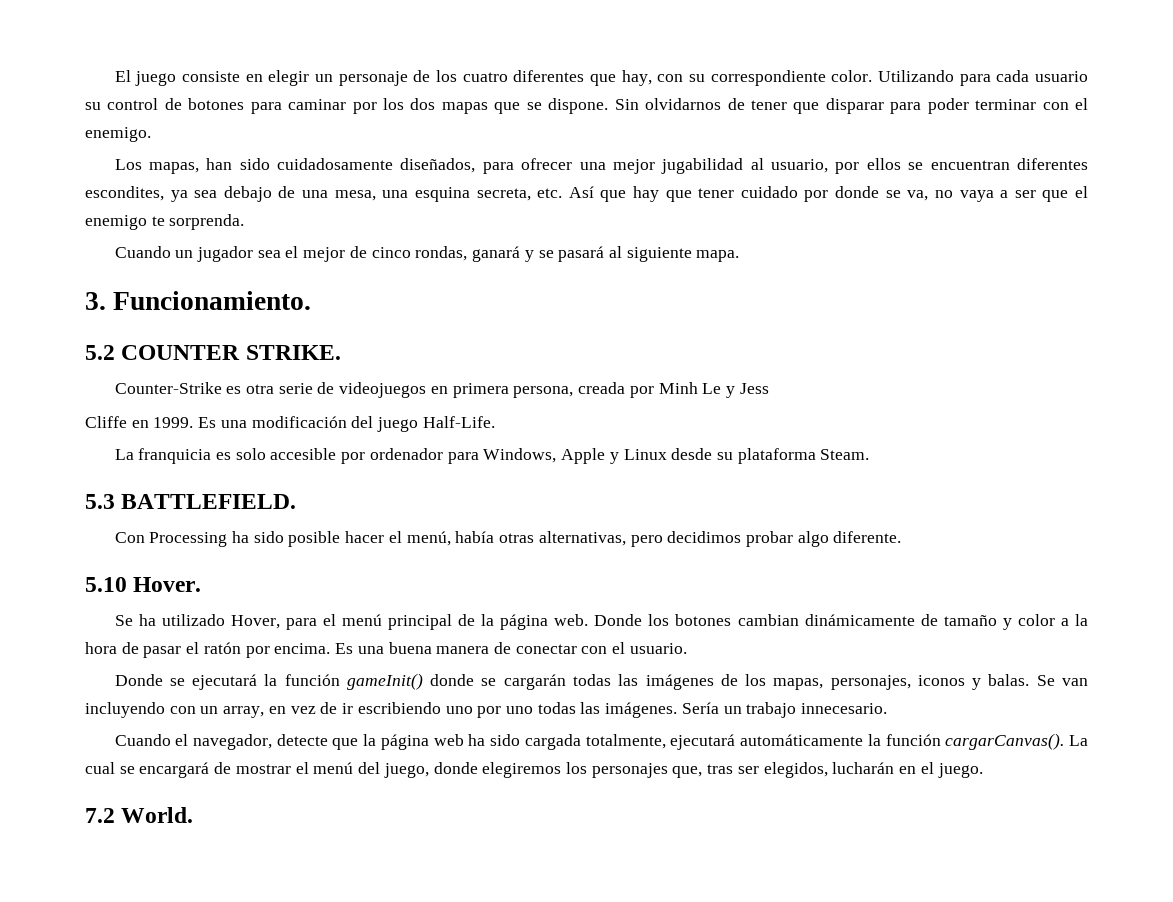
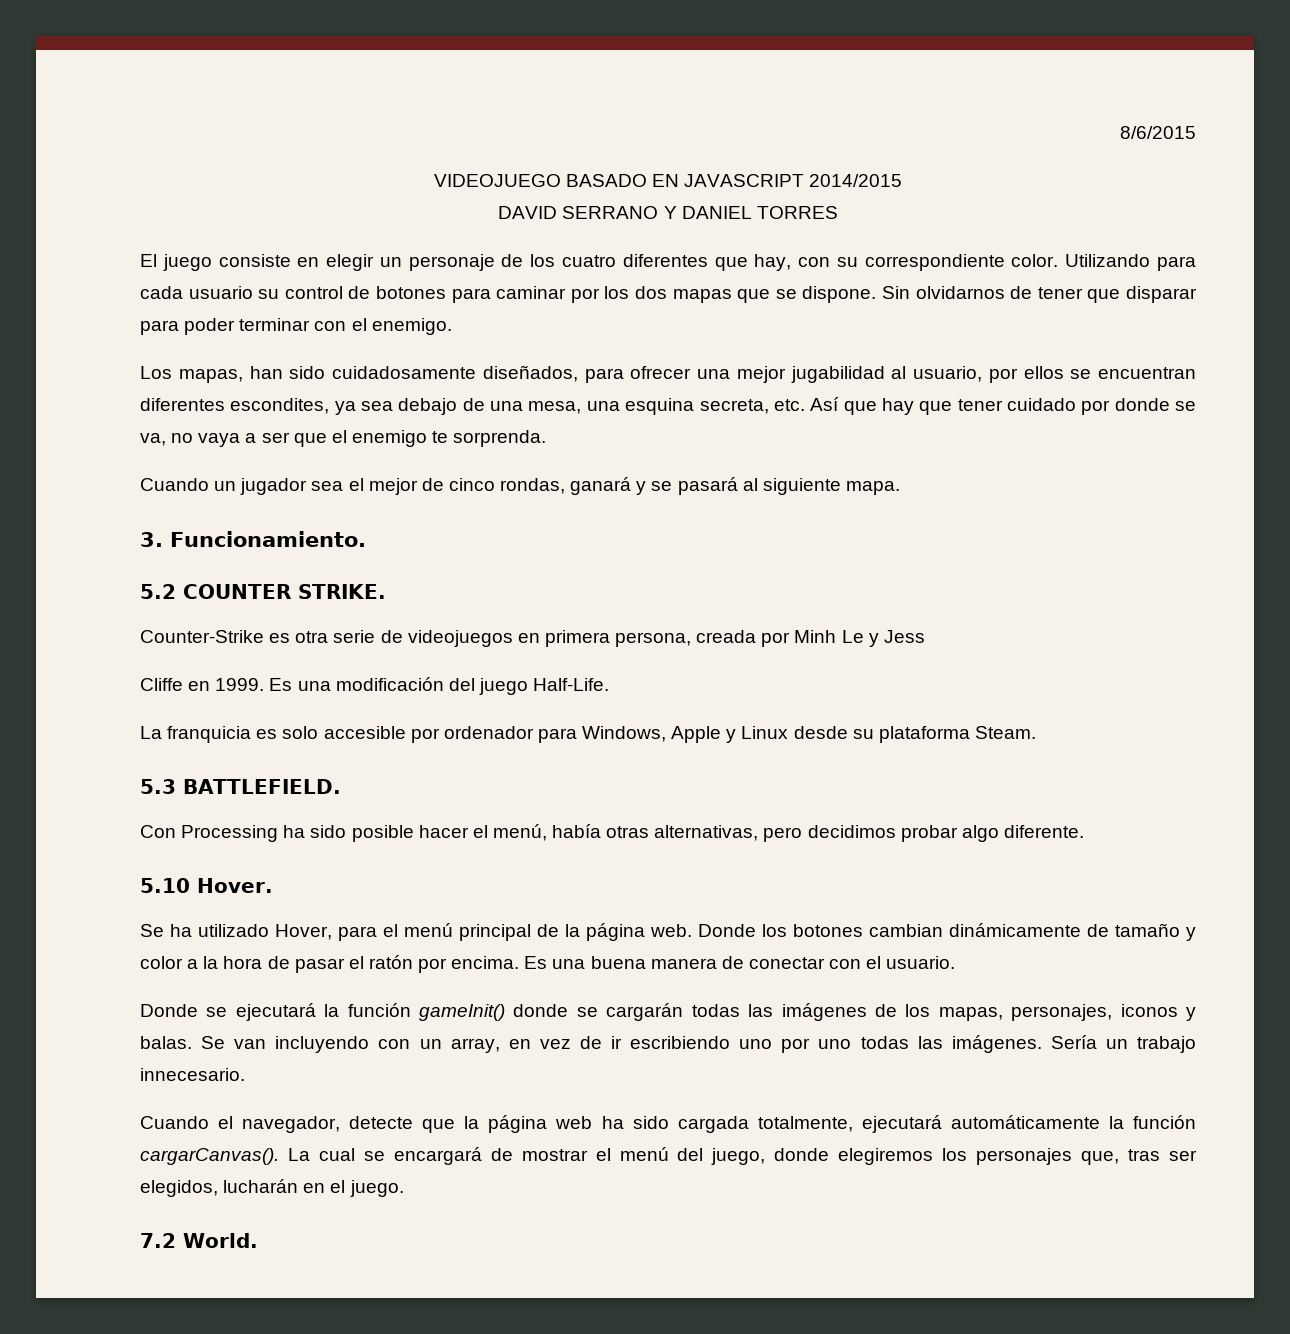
(114, 76) none -> [1120,126,1196,139] [433,174,903,187] [498,206,838,219] 8/6/2015 // VIDEOJUEGO BASADO EN JAVASCRIPT 2014/2015 // DAVID SERRANO Y DANIEL TORRES //

